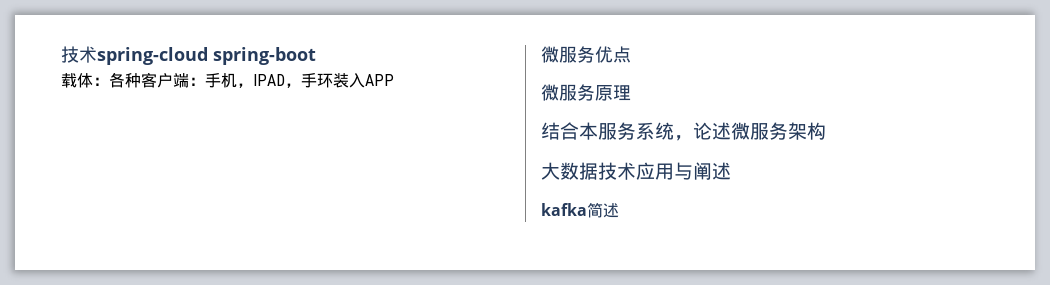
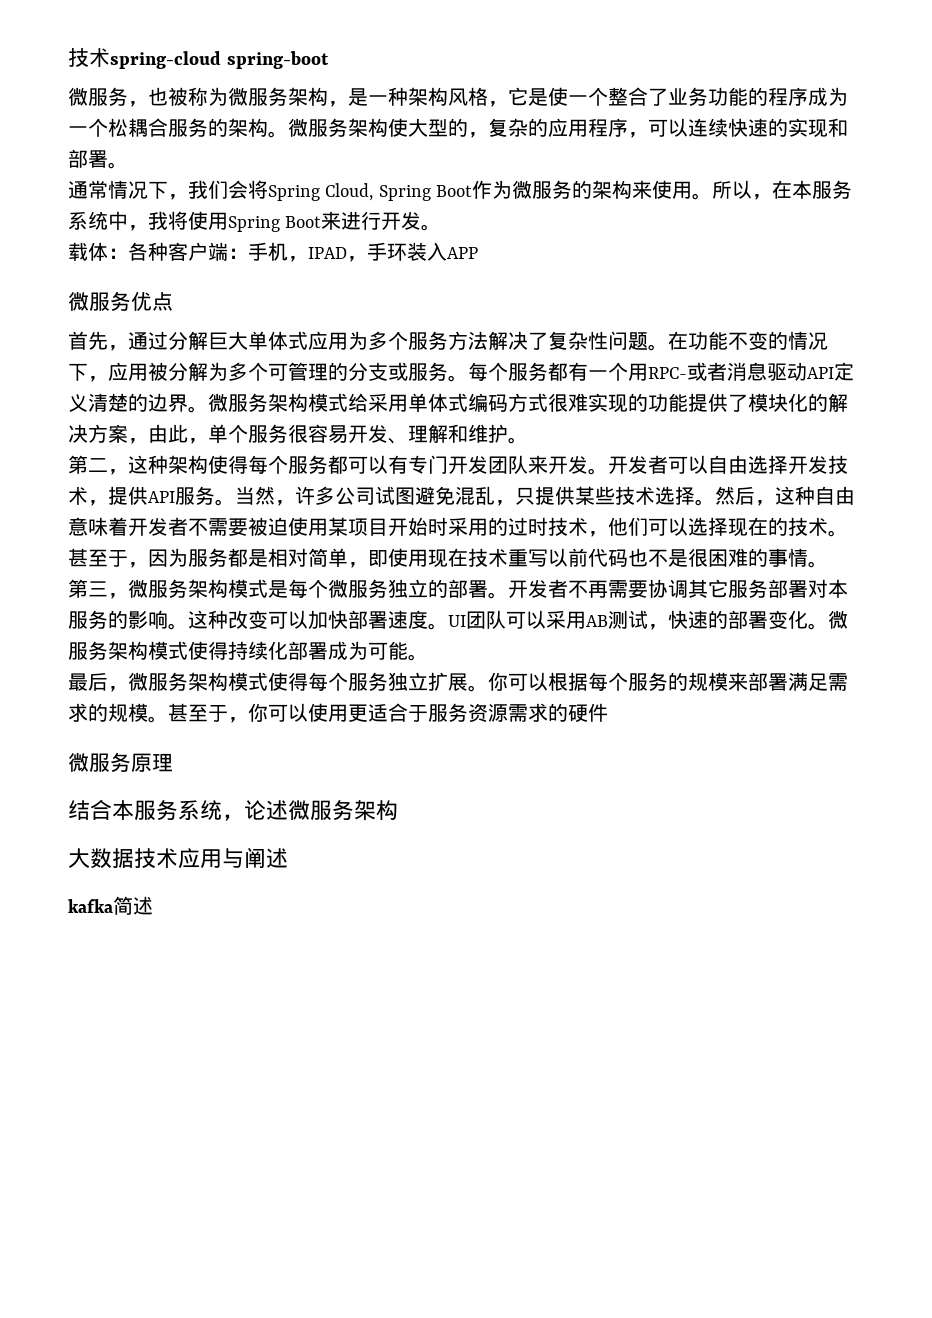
(316, 56) none -> [68,87,848,107] [68,118,848,138] [68,149,128,169] [68,180,853,201] [68,211,442,232] // 微服务，也被称为微服务架构，是一种架构风格，它是使一个整合了业务功能的程序成为一个松耦合服务的架构。微服务架构使大型的，复杂的应用程序，可以连续快速的实现和部署。 // 通常情况下，我们会将Spring Cloud, Spring Boot作为微服务的架构来使用。所以，在本服务系统中，我将使用Spring Boot来进行开发。
(631, 54) none -> [68,331,828,351] [68,362,854,382] [68,393,848,413] [68,424,528,444] [68,455,848,475] [68,486,855,506] [68,517,848,537] [68,548,828,568] [68,579,848,599] [68,610,848,630] [68,641,428,661] [68,672,848,692] [68,703,608,723] // 首先，通过分解巨大单体式应用为多个服务方法解决了复杂性问题。在功能不变的情况下，应用被分解为多个可管理的分支或服务。每个服务都有一个用RPC-或者消息驱动API定义清楚的边界。微服务架构模式给采用单体式编码方式很难实现的功能提供了模块化的解决方案，由此，单个服务很容易开发、理解和维护。 // 第二，这种架构使得每个服务都可以有专门开发团队来开发。开发者可以自由选择开发技术，提供API服务。当然，许多公司试图避免混乱，只提供某些技术选择。然后，这种自由意味着开发者不需要被迫使用某项目开始时采用的过时技术，他们可以选择现在的技术。甚至于，因为服务都是相对简单，即使用现在技术重写以前代码也不是很困难的事情。 // 第三，微服务架构模式是每个微服务独立的部署。开发者不再需要协调其它服务部署对本服务的影响。这种改变可以加快部署速度。UI团队可以采用AB测试，快速的部署变化。微服务架构模式使得持续化部署成为可能。 // 最后，微服务架构模式使得每个服务独立扩展。你可以根据每个服务的规模来部署满足需求的规模。甚至于，你可以使用更适合于服务资源需求的硬件

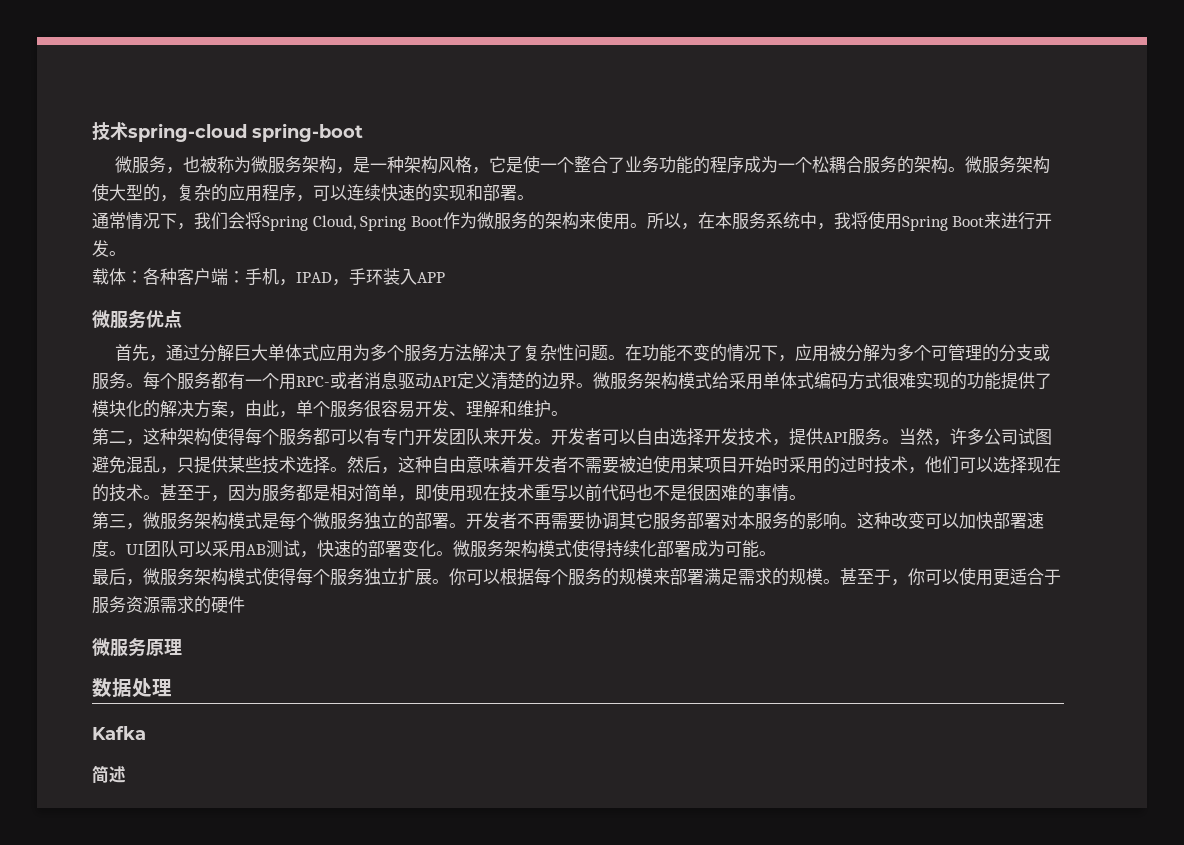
[68,799,398,821] [68,847,288,869] [68,899,113,913] 结合本服务系统，论述微服务架构 // 大数据技术应用与阐述 // kafka -> [92,678,172,697] [92,726,146,740] 数据处理 // Kafka //

